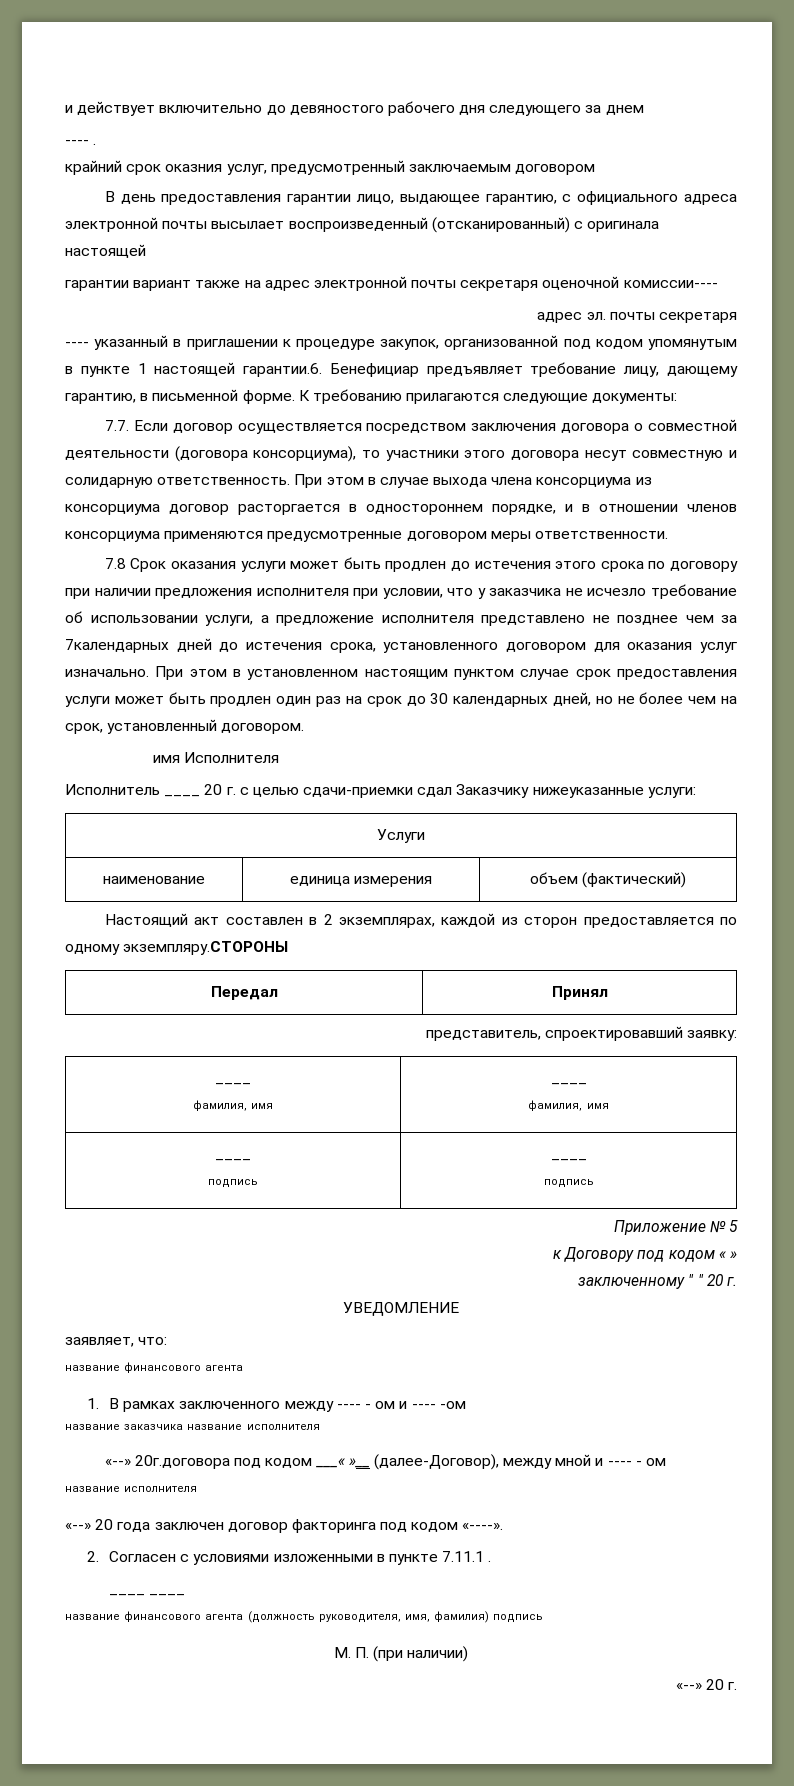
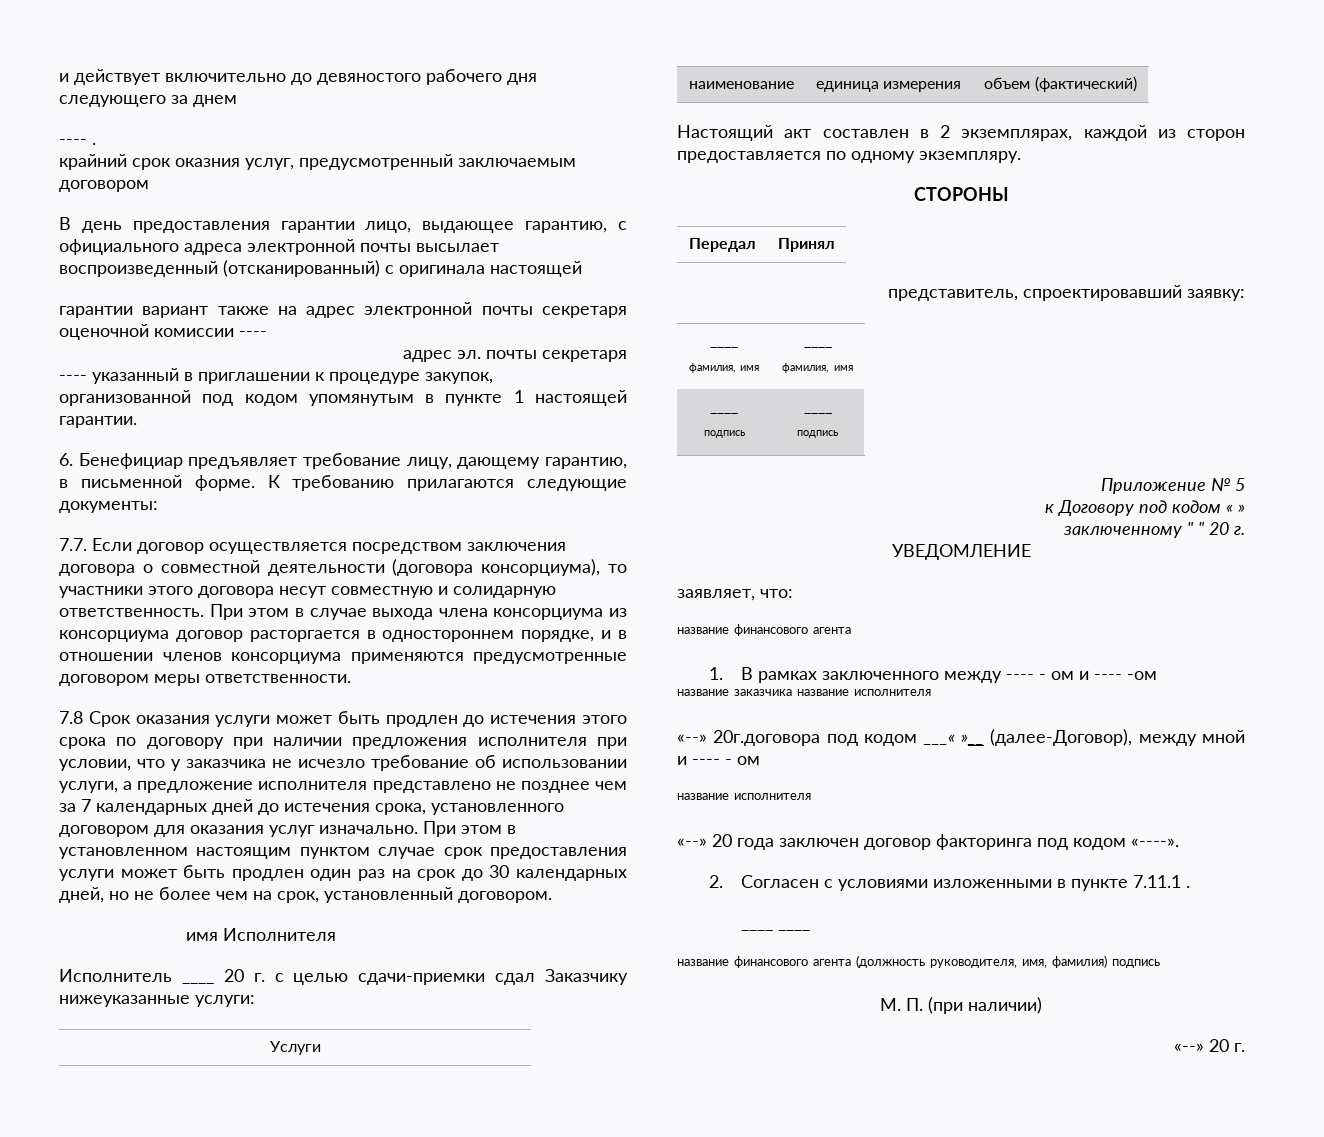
[623,280,718,288] комиссии---- -> [154,328,267,337] комиссии ----
[243,363,323,377] гарантии.6. -> [59,416,137,428] [59,453,73,466] гарантии. // 6.
[65,639,169,653] 7календарных -> [81,799,207,815] 7 календарных
[123,941,289,955] экземпляру.СТОРОНЫ -> [919,151,1021,163] [913,187,1009,201] экземпляру. // СТОРОНЫ

